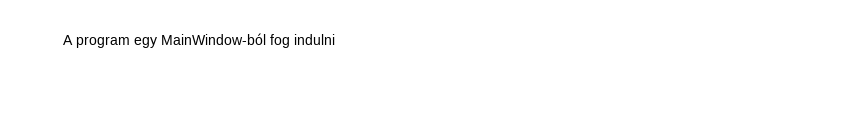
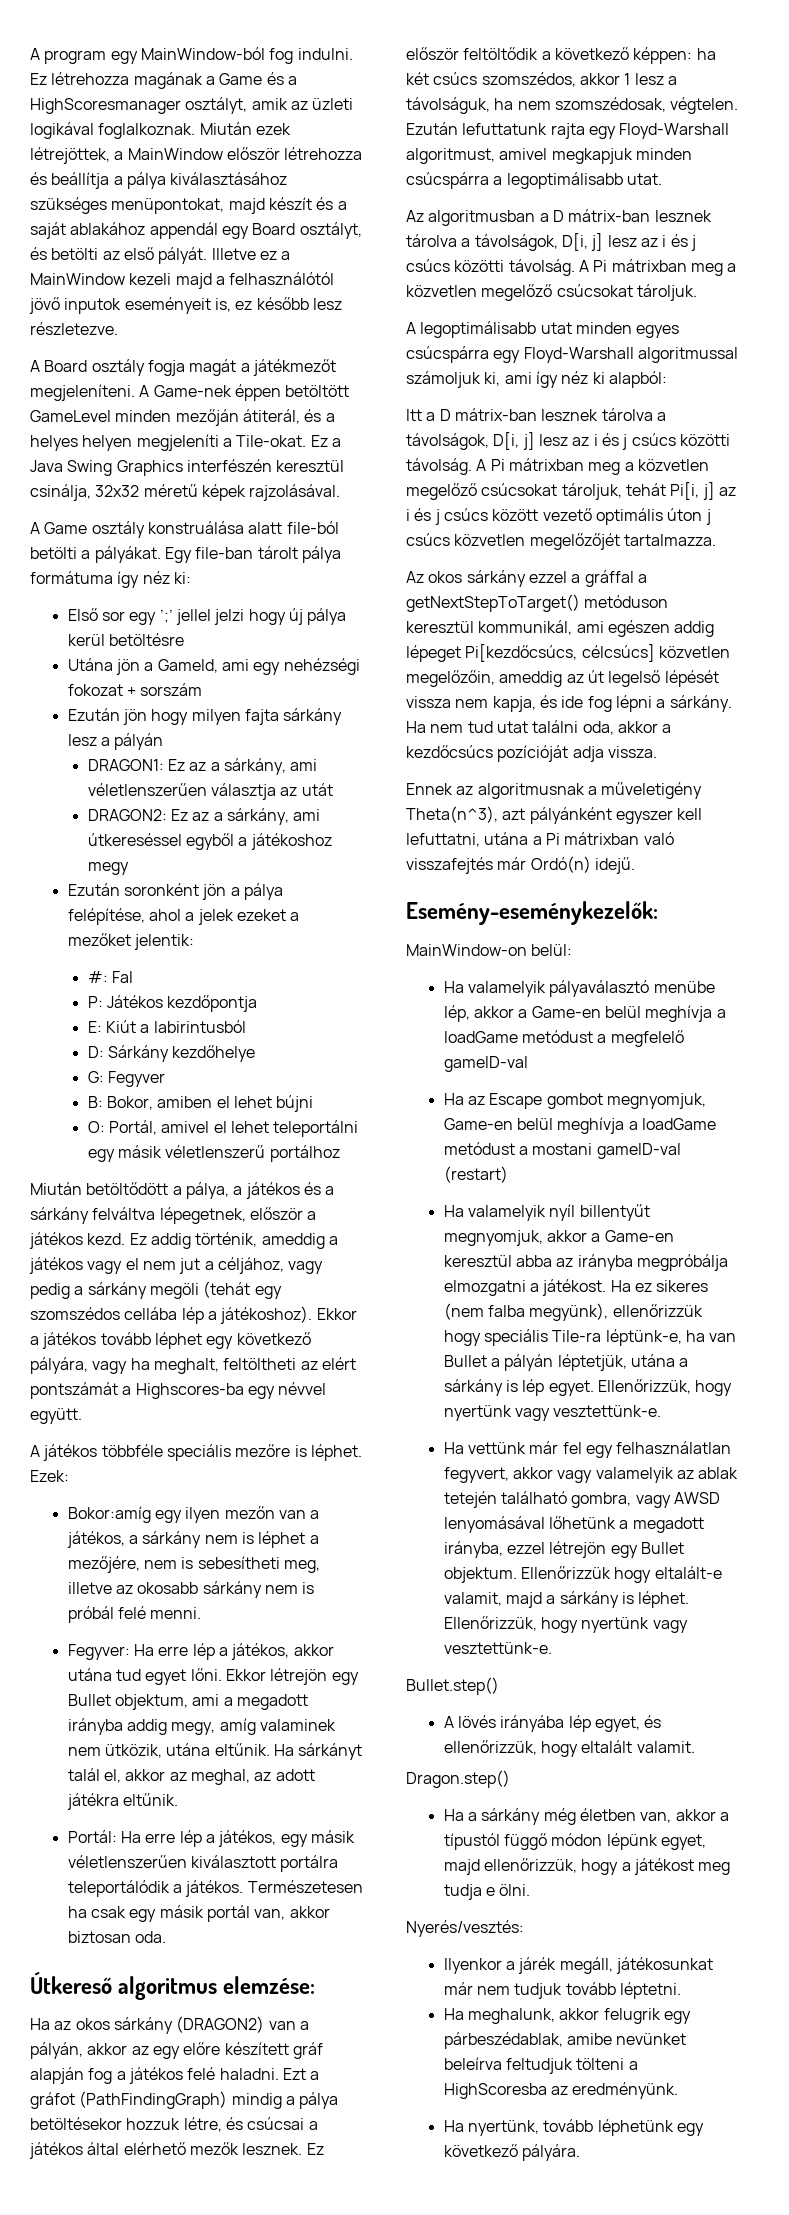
[294,34,335,45] indulni -> [297,48,353,60] [30,72,297,89] [30,97,354,114] [30,122,291,139] [30,147,363,164] [30,172,288,189] [30,197,347,214] [30,222,362,239] [30,247,291,264] [30,272,335,289] [29,297,342,314] [30,322,118,335] [30,359,336,376] [30,384,350,401] [30,409,335,426] [30,434,341,451] [30,459,345,476] [30,484,341,501] [30,521,339,538] [30,546,341,563] [30,571,191,588] [67,608,347,625] [67,633,184,646] [67,658,360,675] [67,683,203,696] [67,708,343,725] [67,733,164,750] [87,758,318,775] [87,783,333,800] [87,808,321,825] [87,833,332,850] [87,862,129,875] [67,883,283,900] [67,908,300,925] [67,933,194,950] [87,971,133,983] [87,995,258,1012] [87,1020,246,1033] [87,1045,256,1062] [87,1071,165,1087] [87,1095,314,1112] [87,1120,359,1137] [87,1145,340,1162] [30,1182,335,1199] [30,1207,317,1224] [29,1232,338,1249] [29,1257,324,1274] [30,1281,282,1299] [30,1306,357,1324] [30,1332,311,1349] [30,1357,356,1374] [30,1382,327,1399] [30,1408,82,1424] [30,1444,362,1461] [30,1470,69,1482] [67,1506,320,1523] [66,1531,319,1548] [67,1556,320,1573] [67,1581,315,1598] [67,1606,202,1623] [67,1643,334,1660] [67,1668,359,1685] [67,1694,308,1710] [67,1718,336,1735] [67,1743,363,1760] [67,1768,315,1785] [66,1793,178,1810] [67,1830,355,1847] [67,1855,339,1872] [67,1880,363,1897] [67,1905,330,1922] [67,1931,166,1943] [30,1972,316,2000] [30,2016,309,2034] [30,2042,323,2059] [30,2067,320,2084] [30,2091,339,2109] [30,2117,318,2132] [29,2142,324,2159] [406,47,716,64] [406,72,677,87] [406,97,739,114] [406,122,730,139] [406,148,692,164] [406,172,662,189] [406,209,712,226] [406,233,696,251] [406,259,737,276] [406,284,697,301] [406,321,680,338] [406,346,738,363] [406,371,667,388] [406,408,666,421] [406,432,730,450] [406,458,709,475] [406,482,736,500] [406,508,711,525] [406,533,716,550] [406,570,647,587] [406,594,669,612] [406,620,715,637] [406,644,730,662] [406,670,719,687] [406,695,732,712] [406,720,672,735] [406,745,657,762] [406,782,703,799] [406,806,703,824] [406,832,674,847] [406,856,635,874] [406,901,658,925] [406,944,573,956] [443,980,715,997] [443,1005,726,1022] [443,1030,684,1047] [443,1056,528,1072] [443,1093,706,1109] [443,1117,716,1134] [443,1142,681,1159] [443,1166,508,1183] [443,1204,650,1221] [443,1230,674,1246] [443,1254,728,1271] [443,1279,709,1296] [443,1303,703,1321] [443,1329,737,1346] [443,1354,689,1371] [443,1379,733,1396] [443,1405,662,1421] [443,1441,732,1458] [443,1467,739,1483] [443,1491,720,1508] [443,1516,704,1533] [443,1541,684,1558] [443,1566,722,1583] [443,1591,690,1608] [443,1616,688,1633] [443,1642,552,1654] [406,1677,499,1695] [443,1715,662,1732] [443,1740,695,1757] [406,1770,510,1788] [443,1808,729,1825] [443,1833,706,1850] [443,1858,731,1875] [443,1884,531,1900] [406,1920,524,1937] [443,1957,713,1974] [443,1982,681,1999] [443,2008,691,2024] [443,2032,687,2049] [443,2057,638,2074] [443,2082,679,2099] [443,2119,704,2136] [443,2144,580,2161] indulni. Ez létrehozza magának a Game és a HighScoresmanager osztályt, amik az üzleti logikával foglalkoznak. Miután ezek létrejöttek, a MainWindow először létrehozza és beállítja a pálya kiválasztásához szükséges menüpontokat, majd készít és a saját ablakához appendál egy Board osztályt, és betölti az első pályát. Illetve ez a MainWindow kezeli majd a felhasználótól jövő inputok eseményeit is, ez később lesz részletezve. // A Board osztály fogja magát a játékmezőt megjeleníteni. A Game-nek éppen betöltött GameLevel minden mezőján átiterál, és a helyes helyen megjeleníti a Tile-okat. Ez a Java Swing Graphics interfészén keresztül csinálja, 32x32 méretű képek rajzolásával. // A Game osztály konstruálása alatt file-ból betölti a pályákat. Egy file-ban tárolt pálya formátuma így néz ki: // Első sor egy ’;’ jellel jelzi hogy új pálya kerül betöltésre // Utána jön a GameId, ami egy nehézségi fokozat + sorszám // Ezután jön hogy milyen fajta sárkány lesz a pályán // DRAGON1: Ez az a sárkány, ami véletlenszerűen választja az utát // DRAGON2: Ez az a sárkány, ami útkereséssel egyből a játékoshoz megy // Ezután soronként jön a pálya felépítése, ahol a jelek ezeket a mezőket jelentik: // #: Fal // P: Játékos kezdőpontja // E: Kiút a labirintusból // D: Sárkány kezdőhelye // G: Fegyver // B: Bokor, amiben el lehet bújni // O: Portál, amivel el lehet teleportálni egy másik véletlenszerű portálhoz // Miután betöltődött a pálya, a játékos és a sárkány felváltva lépegetnek, először a játékos kezd. Ez addig történik, ameddig a játékos vagy el nem jut a céljához, vagy pedig a sárkány megöli (tehát egy szomszédos cellába lép a játékoshoz). Ekkor a játékos tovább léphet egy következő pályára, vagy ha meghalt, feltöltheti az elért pontszámát a Highscores-ba egy névvel együtt. // A játékos többféle speciális mezőre is léphet. Ezek: // Bokor:amíg egy ilyen mezőn van a játékos, a sárkány nem is léphet a mezőjére, nem is sebesítheti meg, illetve az okosabb sárkány nem is próbál felé menni. // Fegyver: Ha erre lép a játékos, akkor utána tud egyet lőni. Ekkor létrejön egy Bullet objektum, ami a megadott irányba addig megy, amíg valaminek nem ütközik, utána eltűnik. Ha sárkányt talál el, akkor az meghal, az adott játékra eltűnik. // Portál: Ha erre lép a játékos, egy másik véletlenszerűen kiválasztott portálra teleportálódik a játékos. Természetesen ha csak egy másik portál van, akkor biztosan oda. // Útkereső algoritmus elemzése: // Ha az okos sárkány (DRAGON2) van a pályán, akkor az egy előre készített gráf alapján fog a játékos felé haladni. Ezt a gráfot (PathFindingGraph) mindig a pálya betöltésekor hozzuk létre, és csúcsai a játékos által elérhető mezők lesznek. Ez először feltöltődik a következő képpen: ha két csúcs szomszédos, akkor 1 lesz a távolságuk, ha nem szomszédosak, végtelen. Ezután lefuttatunk rajta egy Floyd-Warshall algoritmust, amivel megkapjuk minden csúcspárra a legoptimálisabb utat. // Az algoritmusban a D mátrix-ban lesznek tárolva a távolságok, D[i, j] lesz az i és j csúcs közötti távolság. A Pi mátrixban meg a közvetlen megelőző csúcsokat tároljuk. // A legoptimálisabb utat minden egyes csúcspárra egy Floyd-Warshall algoritmussal számoljuk ki, ami így néz ki alapból: // Itt a D mátrix-ban lesznek tárolva a távolságok, D[i, j] lesz az i és j csúcs közötti távolság. A Pi mátrixban meg a közvetlen megelőző csúcsokat tároljuk, tehát Pi[i, j] az i és j csúcs között vezető optimális úton j csúcs közvetlen megelőzőjét tartalmazza. // Az okos sárkány ezzel a gráffal a getNextStepToTarget() metóduson keresztül kommunikál, ami egészen addig lépeget Pi[kezdőcsúcs, célcsúcs] közvetlen megelőzőin, ameddig az út legelső lépését vissza nem kapja, és ide fog lépni a sárkány. Ha nem tud utat találni oda, akkor a kezdőcsúcs pozícióját adja vissza. // Ennek az algoritmusnak a műveletigény Theta(n^3), azt pályánként egyszer kell lefuttatni, utána a Pi mátrixban való visszafejtés már Ordó(n) idejű. // Esemény-eseménykezelők: // MainWindow-on belül: // Ha valamelyik pályaválasztó menübe lép, akkor a Game-en belül meghívja a loadGame metódust a megfelelő gameID-val // Ha az Escape gombot megnyomjuk, Game-en belül meghívja a loadGame metódust a mostani gameID-val (restart) // Ha valamelyik nyíl billentyűt megnyomjuk, akkor a Game-en keresztül abba az irányba megpróbálja elmozgatni a játékost. Ha ez sikeres (nem falba megyünk), ellenőrizzük hogy speciális Tile-ra léptünk-e, ha van Bullet a pályán léptetjük, utána a sárkány is lép egyet. Ellenőrizzük, hogy nyertünk vagy vesztettünk-e. // Ha vettünk már fel egy felhasználatlan fegyvert, akkor vagy valamelyik az ablak tetején található gombra, vagy AWSD lenyomásával lőhetünk a megadott irányba, ezzel létrejön egy Bullet objektum. Ellenőrizzük hogy eltalált-e valamit, majd a sárkány is léphet. Ellenőrizzük, hogy nyertünk vagy vesztettünk-e. // Bullet.step() // A lövés irányába lép egyet, és ellenőrizzük, hogy eltalált valamit. // Dragon.step() // Ha a sárkány még életben van, akkor a típustól függő módon lépünk egyet, majd ellenőrizzük, hogy a játékost meg tudja e ölni. // Nyerés/vesztés: // Ilyenkor a járék megáll, játékosunkat már nem tudjuk tovább léptetni. // Ha meghalunk, akkor felugrik egy párbeszédablak, amibe nevünket beleírva feltudjuk tölteni a HighScoresba az eredményünk. // Ha nyertünk, tovább léphetünk egy következő pályára.

